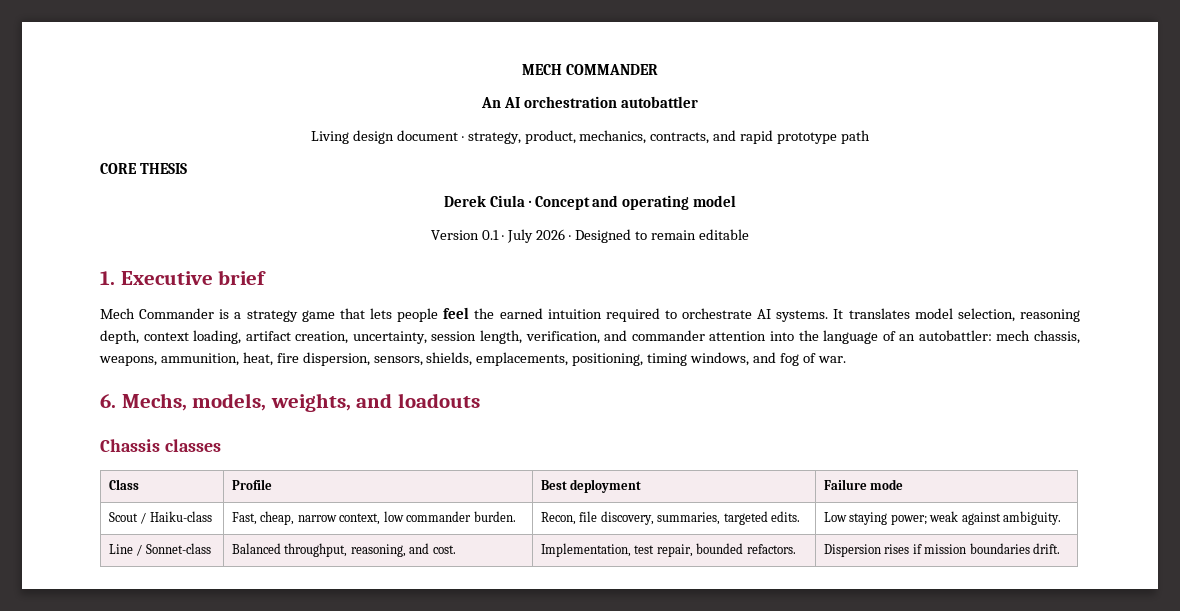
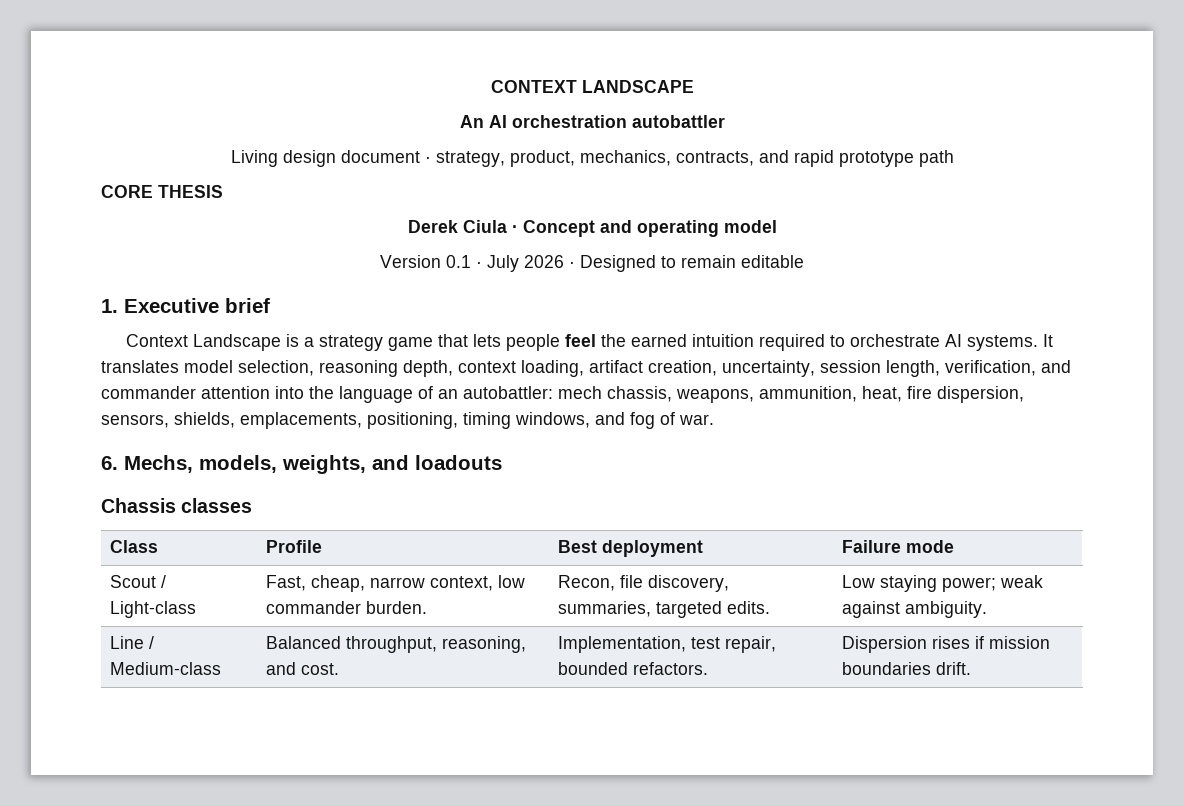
[522,64,658,75] MECH COMMANDER -> [490,80,694,93] CONTEXT LANDSCAPE
[100,308,215,319] Mech Commander -> [126,334,282,351] Context Landscape
[149,511,212,522] Haiku-class -> [110,601,197,618] Light-class
[145,543,211,554] Sonnet-class -> [110,662,222,675] Medium-class

